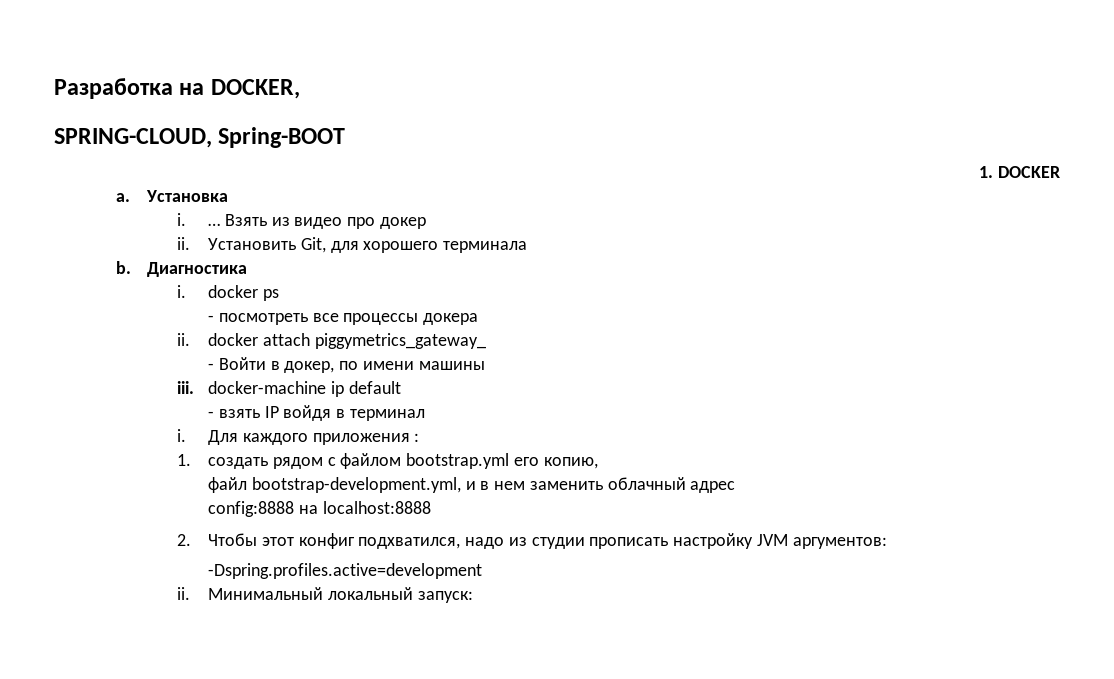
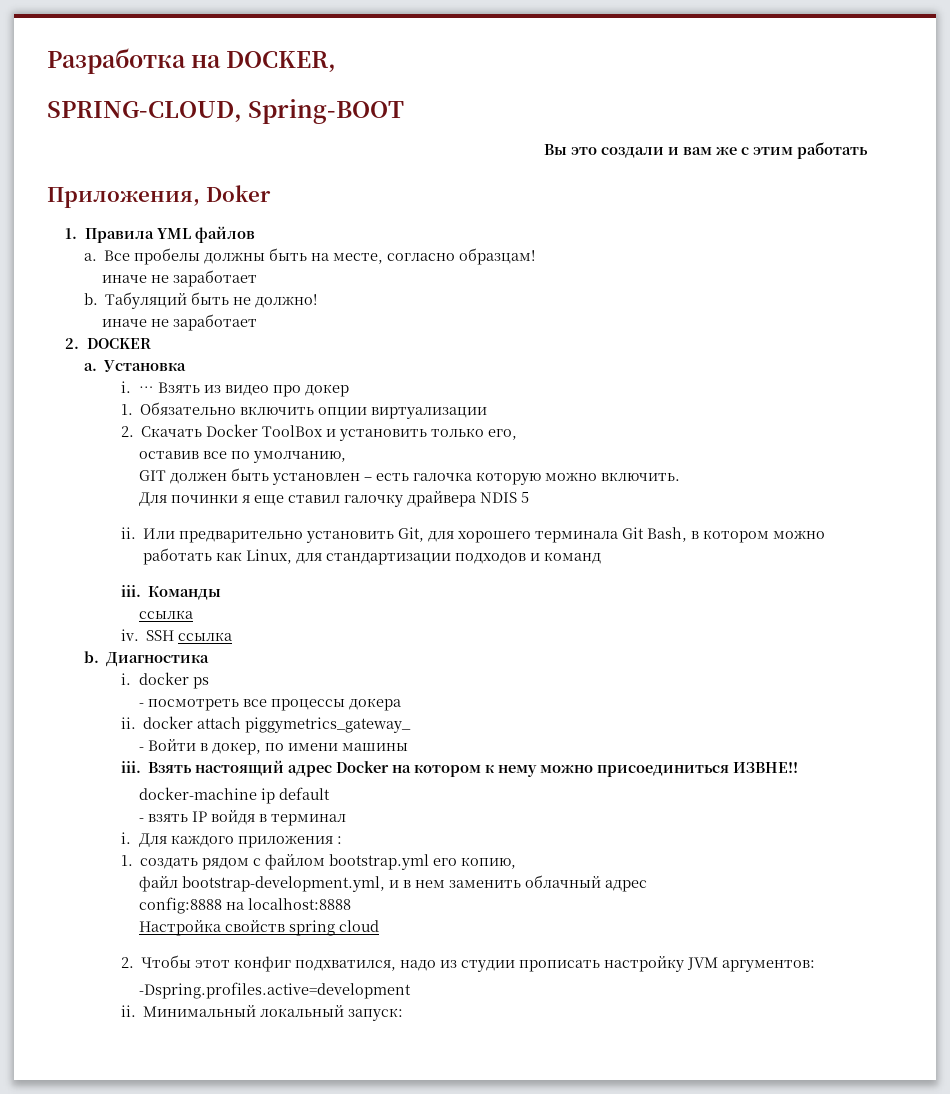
[979,166,994,178] 1. -> [544,142,868,159] [47,185,271,208] [65,226,255,243] [83,248,536,265] [102,270,258,287] [83,292,318,309] [102,314,258,331] [65,338,80,349] Вы это создали и вам же с этим работать // Приложения, Doker // 1. Правила YML файлов // a. Все пробелы должны быть на месте, согласно образцам! // иначе не заработает // b. Табуляций быть не должно! // иначе не заработает // 2.
[177,237,528,253] ii. Установить Git, для хорошего терминала -> [120,402,487,419] [120,424,517,441] [139,451,347,463] [139,468,681,485] [139,491,530,507] [120,527,825,543] [142,548,601,565] [120,585,221,600] [139,610,194,619] [120,629,232,641] 1. Обязательно включить опции виртуализации // 2. Скачать Docker ToolBox и установить только его, // оставив все по умолчанию, // GIT должен быть установлен – есть галочка которую можно включить. // Для починки я еще ставил галочку драйвера NDIS 5 // ii. Или предварительно установить Git, для хорошего терминала Git Bash, в котором можно работать как Linux, для стандартизации подходов и команд // iii. Команды // ссылка // iv. SSH ссылка
(195, 387) none -> [147,760,798,777] Взять настоящий адрес Docker на котором к нему можно присоединиться ИЗВНЕ!! //
(431, 507) none -> [139,920,380,936] // Настройка свойств spring cloud

